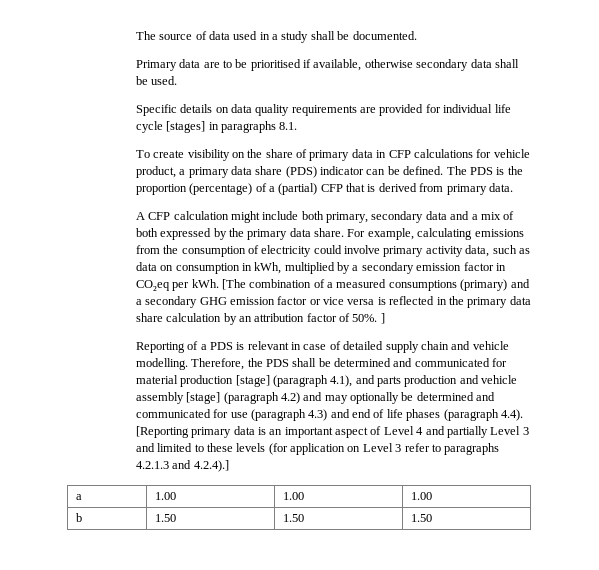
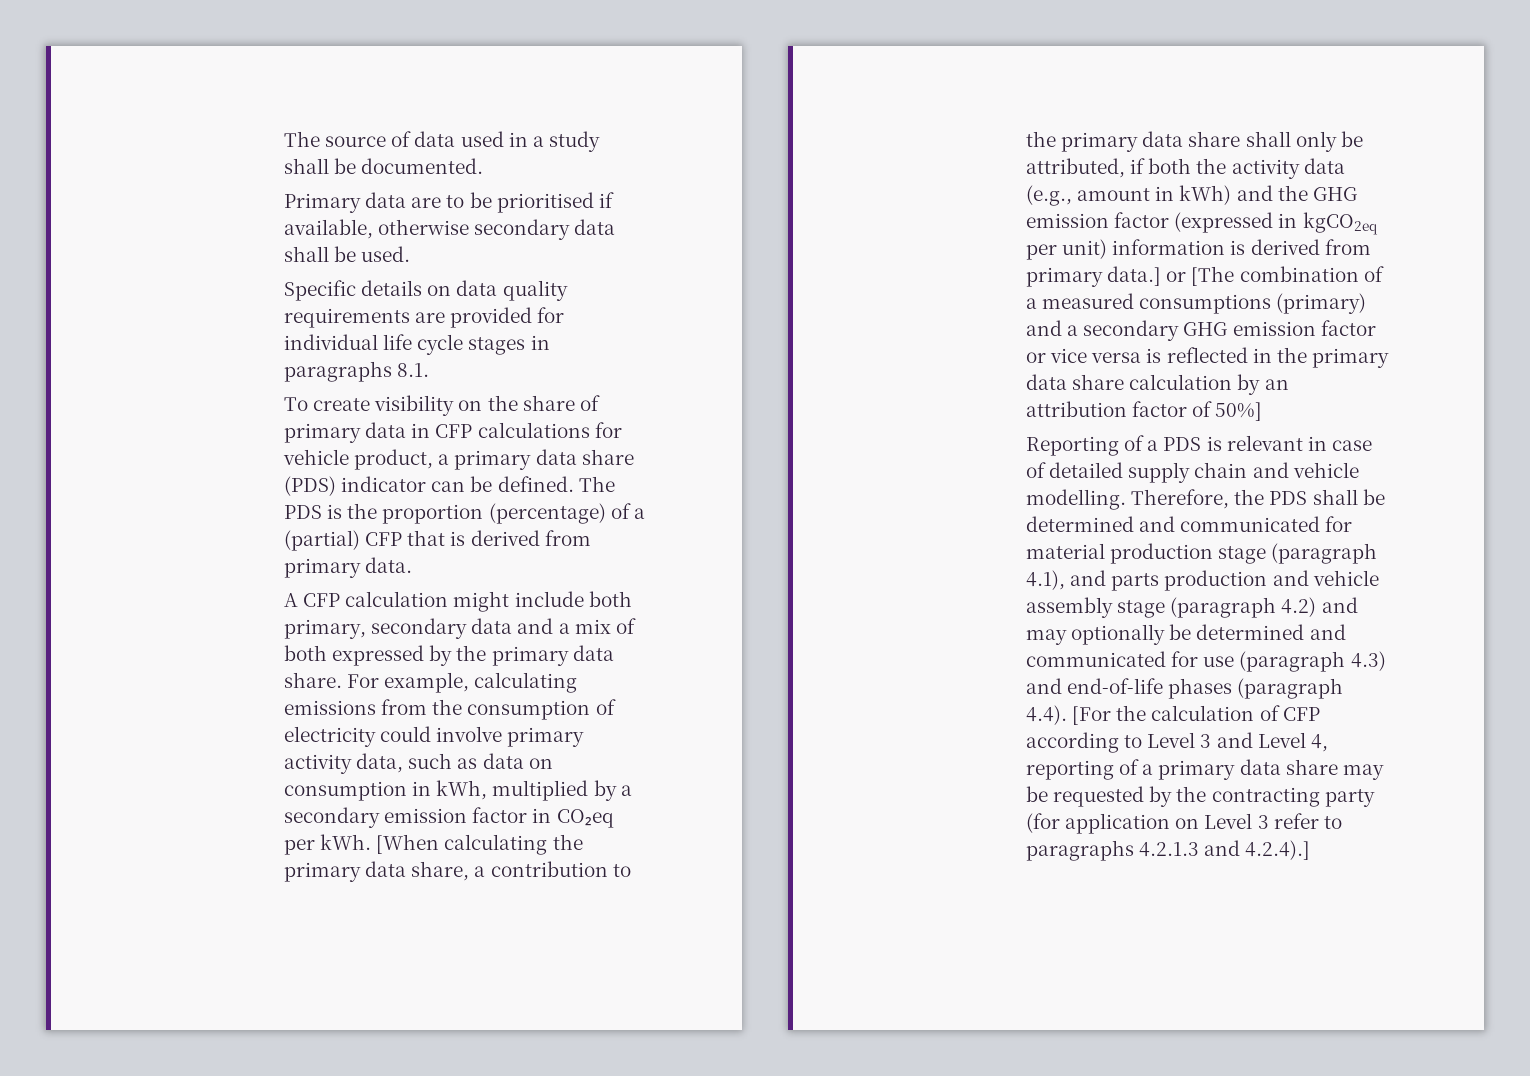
[166,121,206,133] [stages] -> [468,337,526,355] stages
(219, 283) none -> [376,834,583,855] [284,861,631,882] [1026,131,1363,152] [1026,158,1345,179] [1026,185,1357,206] [1026,212,1378,235] [1026,239,1371,260] [1026,266,1187,287] [When calculating the primary data share, a contribution to the primary data share shall only be attributed, if both the activity data (e.g., amount in kWh) and the GHG emission factor (expressed in kgCO2eq per unit) information is derived from primary data.] or
[352,313,385,324] 50%. ] -> [1215,402,1263,421] 50%]
[235,375,270,387] [stage] -> [1218,546,1267,564] stage
[186,392,221,404] [stage] -> [1117,600,1166,618] stage
[352,409,523,421] [135,426,529,438] [135,443,266,452] end of life phases (paragraph 4.4). [Reporting primary data is an important aspect of Level 4 and partially Level 3 and limited to these levels -> [1067,678,1344,699] [1026,705,1320,725] [1026,732,1328,753] [1026,759,1384,780] [1026,786,1375,807] end-of-life phases (paragraph 4.4). [For the calculation of CFP according to Level 3 and Level 4, reporting of a primary data share may be requested by the contracting party
[75,494,82,500] [154,492,176,500] [282,492,304,500] [410,492,432,500] [75,513,82,522] [154,514,176,522] [282,514,304,522] [410,514,432,522] // a | 1.00 | 1.00 | 1.00 // b | 1.50 | 1.50 | 1.50 -> (1311, 850) none

